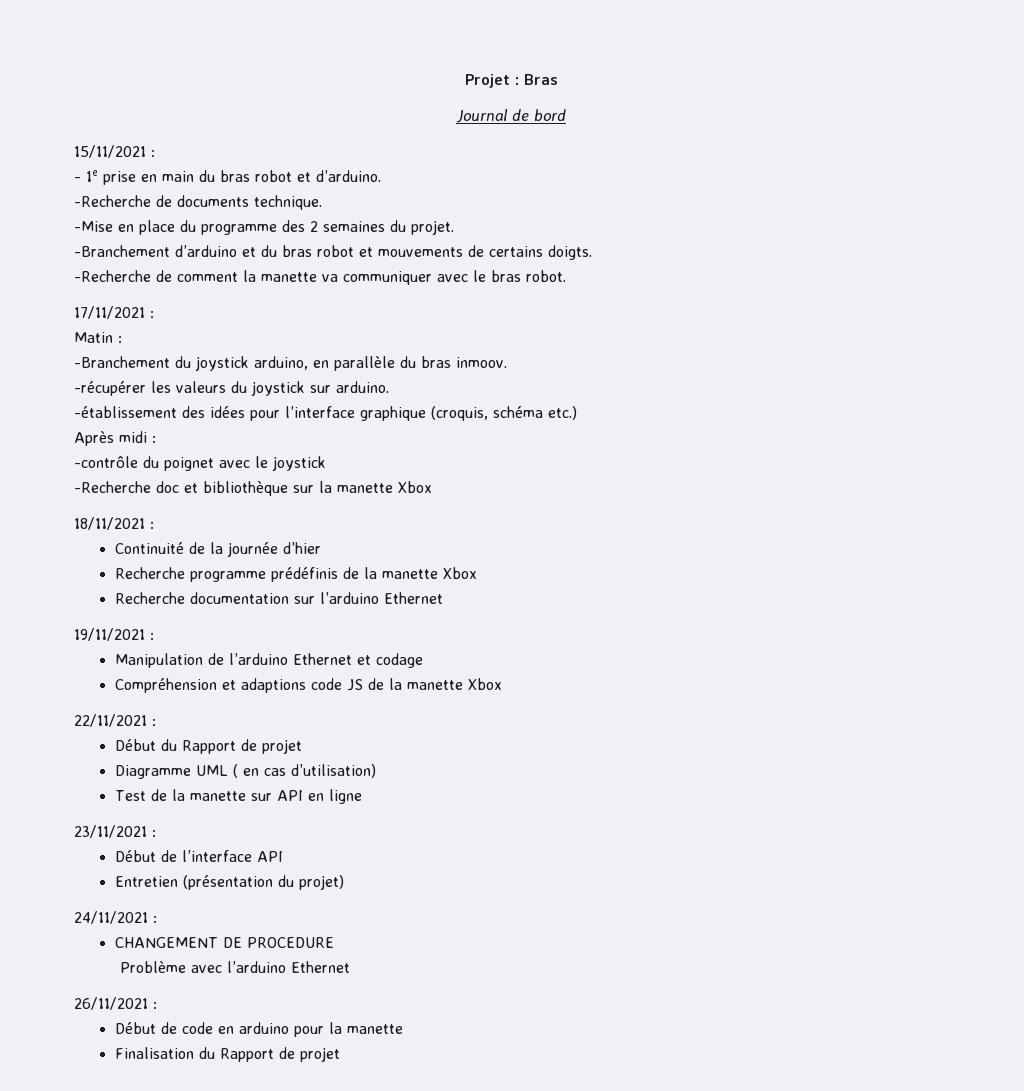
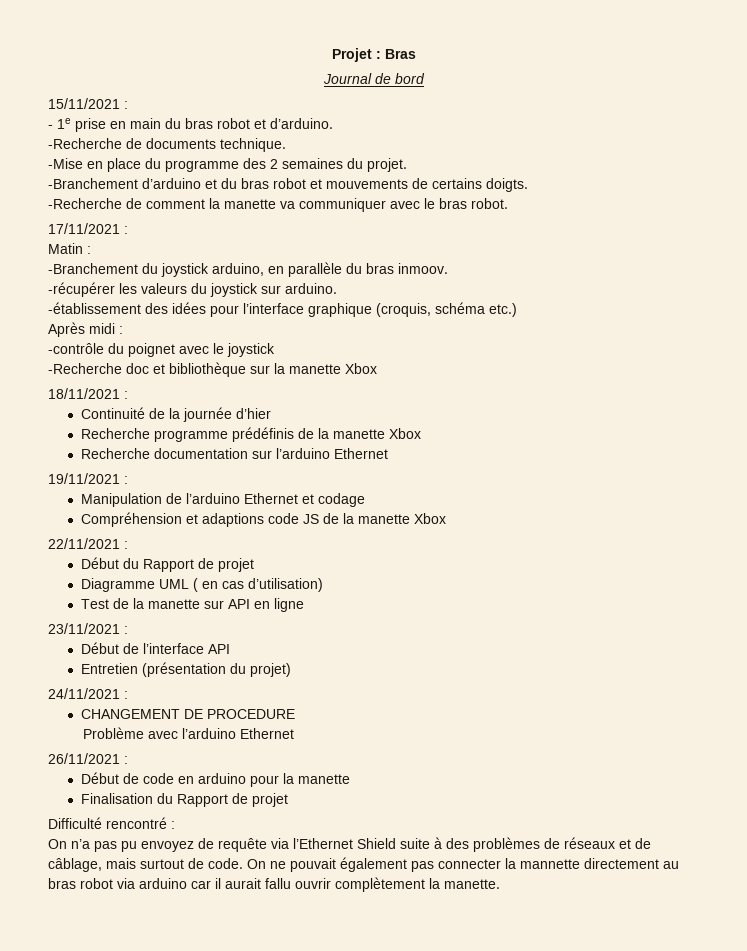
(340, 1054) none -> [48,817,175,829] [48,837,651,852] [48,857,679,872] [48,877,500,892] // Difficulté rencontré : // On n’a pas pu envoyez de requête via l’Ethernet Shield suite à des problèmes de réseaux et de câblage, mais surtout de code. On ne pouvait également pas connecter la mannette directement au bras robot via arduino car il aurait fallu ouvrir complètement la manette.

